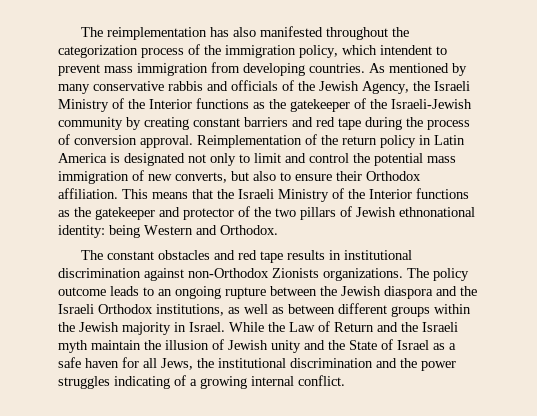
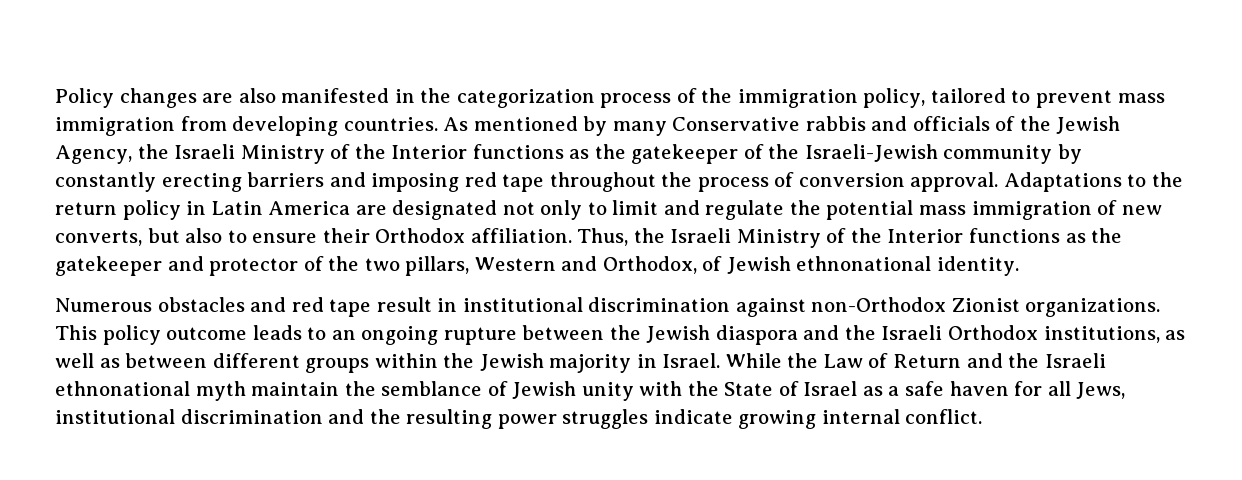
[81,27,230,40] The reimplementation has -> [55,88,234,108] Policy changes are
[326,27,389,40] throughout -> [394,89,415,103] in
[342,45,432,55] which intendent -> [930,88,1006,103] tailored
[93,81,164,91] conservative -> [672,117,801,131] Conservative
[144,117,240,130] creating constant -> [55,172,242,192] constantly erecting
[316,117,402,130] red tape during -> [371,172,656,192] imposing red tape throughout
[197,134,317,148] Reimplementation of -> [1003,172,1147,192] Adaptations to
[110,153,120,163] is -> [355,205,387,215] are
[309,153,349,163] control -> [705,200,785,220] regulate
[122,189,213,199] This means that -> [577,228,629,246] Thus,
[300,206,475,220] [58,225,278,238] [81,250,155,260] pillars of Jewish ethnonational identity: being Western and Orthodox. // The constant -> [405,256,1019,276] [55,298,152,312] pillars, Western and Orthodox, of Jewish ethnonational identity. // Numerous
[287,250,326,260] results -> [376,297,432,312] result
[272,268,429,281] Zionists organizations. The -> [951,298,1161,317] [55,325,97,340] Zionist organizations. This
(458, 327) none -> [55,381,190,396] ethnonational
[165,340,209,350] illusion -> [381,381,483,396] semblance
[304,340,325,350] and -> [639,381,683,396] with
[197,358,214,368] the -> (1126, 390) none
(417, 363) none -> [406,409,493,429] resulting
[114,375,197,389] indicating of a -> [653,409,733,424] indicate

